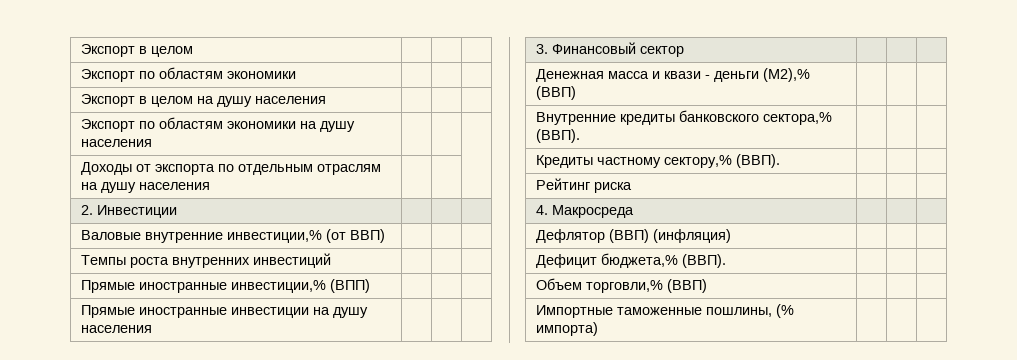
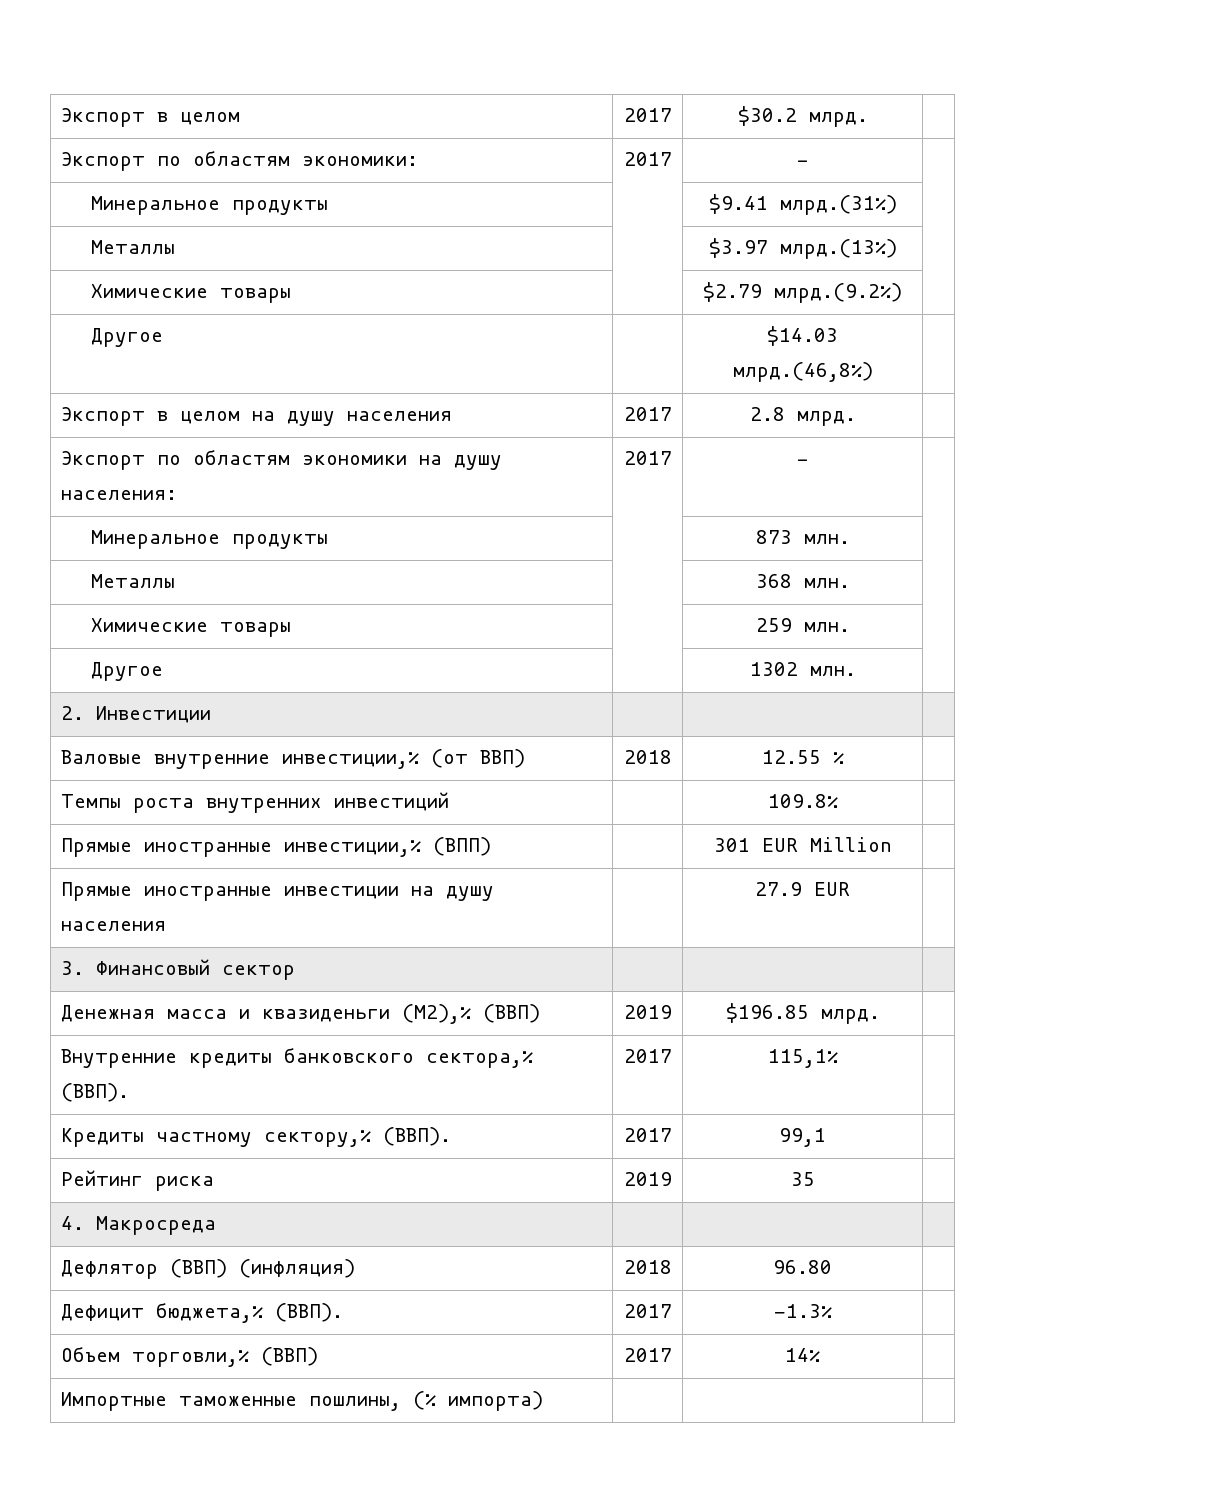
[81,67,297,82] | | // Экспорт по областям экономики | | -> [623,108,672,122] [737,106,868,127] [60,151,418,171] [623,152,672,166] [797,160,808,166] [90,196,328,215] [708,194,897,215] [90,240,175,255] [708,238,897,259] [90,284,291,303] [703,282,902,303] [90,328,163,347] [767,326,838,346] [732,362,873,382] 2017 | $30.2 млрд. | // Экспорт по областям экономики: | 2017 | - | // Минеральное продукты | | $9.41 млрд.(31%) | // Металлы | | $3.97 млрд.(13%) | // Химические товары | | $2.79 млрд.(9.2%) | // Другое | | $14.03 млрд.(46,8%)
(327, 100) | -> [623,407,672,421] [749,407,856,426] 2017 | 2.8 млрд.
[81,139,153,147] [81,162,382,175] [81,182,211,193] населения | | | // Доходы от экспорта по отдельным отраслям на душу населения | | -> [60,490,177,501] [623,451,672,465] [797,459,808,465] [90,530,328,549] [755,530,850,545] [90,574,175,589] [755,574,850,589] [90,618,291,637] [755,618,850,633] [90,662,163,681] [749,662,856,677] населения: | 2017 | - | // Минеральное продукты | | 873 млн. | // Металлы | | 368 млн. | // Химические товары | | 259 млн. | // Другое | | 1302 млн.
(386, 236) | -> [623,750,672,764] [761,750,844,764] 2018 | 12.55 %
(332, 260) none -> [767,794,838,808] 109.8%
(371, 286) none -> [713,837,892,852] 301 EUR Million
(153, 329) none -> [755,882,850,896] 27.9 EUR
[664,71,760,82] квази - деньги -> [261,1009,390,1022] квазиденьги
(577, 93) | -> [623,1005,672,1019] [725,1003,880,1024] 2019 | $196.85 млрд.
(581, 136) | -> [623,1049,672,1063] [767,1049,838,1068] 2017 | 115,1%
(781, 161) | -> [623,1128,672,1142] [779,1128,826,1147] 2017 | 99,1
(633, 187) | -> [623,1172,672,1186] [790,1172,815,1186] 2019 | 35
(732, 236) | -> [623,1260,672,1274] [773,1260,832,1274] 2018 | 96.80
(727, 261) | -> [623,1304,672,1318] [773,1304,832,1318] 2017 | −1.3%
(708, 286) | -> [623,1348,672,1362] [785,1348,820,1362] 2017 | 14%

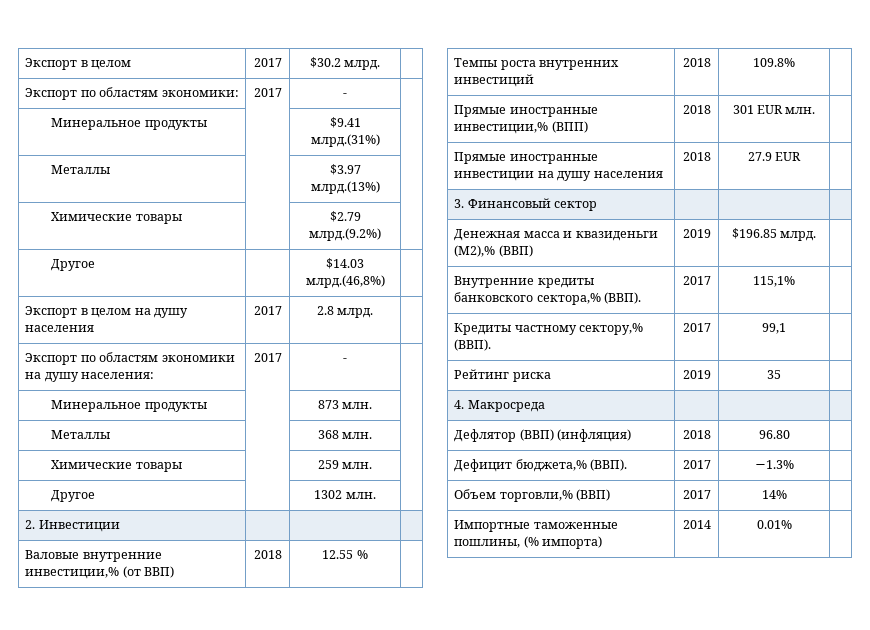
(449, 801) none -> [682,58,711,67] 2018
(491, 846) none -> [682,105,711,114] 2018
[809,837,892,852] Million -> [785,107,816,114] млн.
(166, 926) none -> [682,152,711,161] 2018
(543, 1401) | -> [682,520,711,529] [756,520,792,529] 2014 | 0.01%

